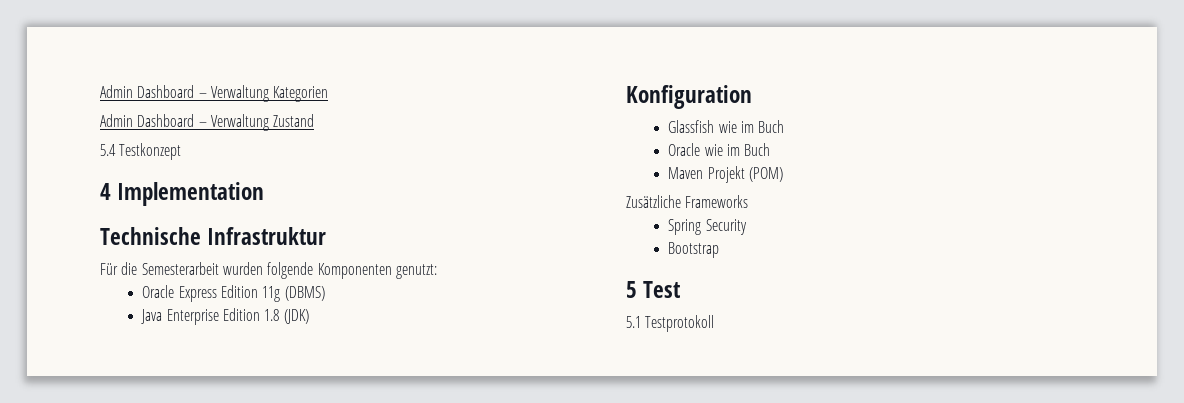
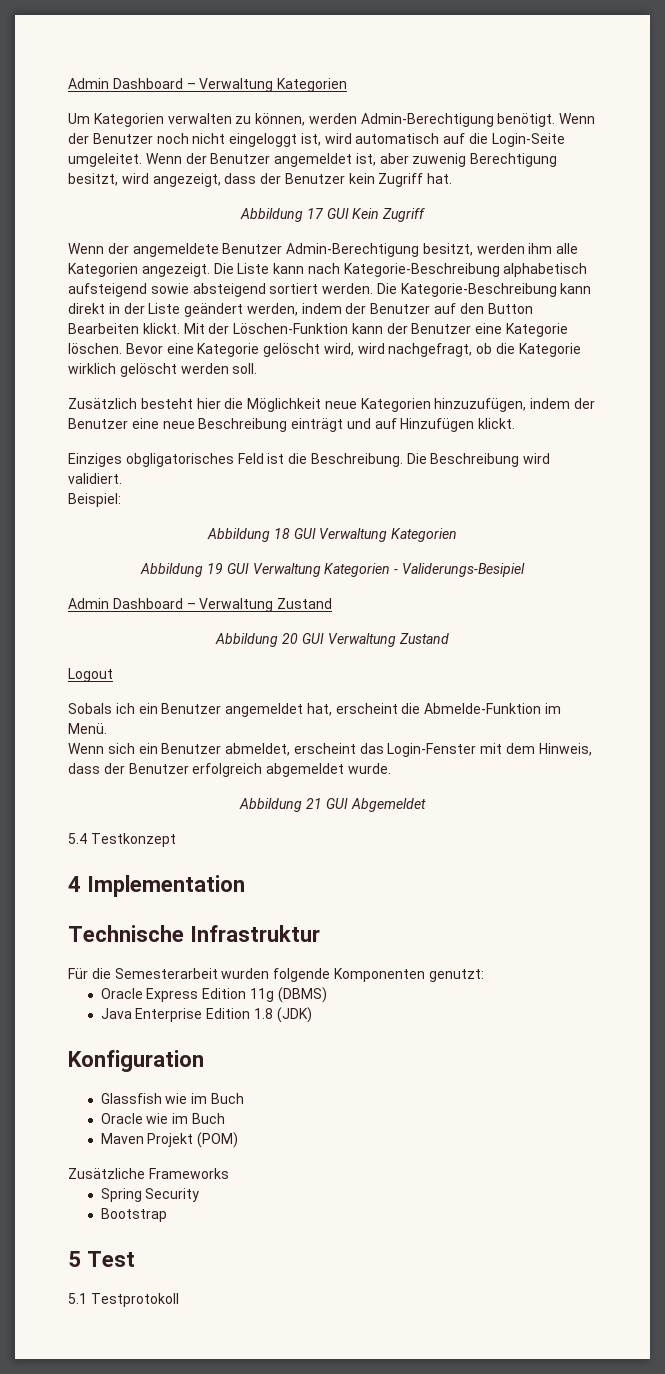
(329, 94) none -> [68,113,596,127] [68,133,565,147] [68,153,558,167] [68,173,453,187] [239,208,426,222] [68,243,579,257] [68,263,588,277] [68,283,592,297] [68,303,533,317] [68,323,569,337] [68,343,581,357] [68,363,258,377] [68,398,596,412] [68,418,516,432] [68,453,551,467] [68,473,122,484] [68,493,121,507] [206,528,458,542] [140,563,525,577] // Um Kategorien verwalten zu können, werden Admin-Berechtigung benötigt. Wenn der Benutzer noch nicht eingeloggt ist, wird automatisch auf die Login-Seite umgeleitet. Wenn der Benutzer angemeldet ist, aber zuwenig Berechtigung besitzt, wird angezeigt, dass der Benutzer kein Zugriff hat. // Abbildung 17 GUI Kein Zugriff // Wenn der angemeldete Benutzer Admin-Berechtigung besitzt, werden ihm alle Kategorien angezeigt. Die Liste kann nach Kategorie-Beschreibung alphabetisch aufsteigend sowie absteigend sortiert werden. Die Kategorie-Beschreibung kann direkt in der Liste geändert werden, indem der Benutzer auf den Button Bearbeiten klickt. Mit der Löschen-Funktion kann der Benutzer eine Kategorie löschen. Bevor eine Kategorie gelöscht wird, wird nachgefragt, ob die Kategorie wirklich gelöscht werden soll. // Zusätzlich besteht hier die Möglichkeit neue Kategorien hinzuzufügen, indem der Benutzer eine neue Beschreibung einträgt und auf Hinzufügen klickt. // Einziges obgligatorisches Feld ist die Beschreibung. Die Beschreibung wird validiert. // Beispiel: // Abbildung 18 GUI Verwaltung Kategorien // Abbildung 19 GUI Verwaltung Kategorien - Validerungs-Besipiel
(315, 120) none -> [215,633,449,647] [68,668,113,682] [68,703,562,717] [68,723,107,734] [68,743,592,757] [68,763,391,777] [239,798,426,812] // Abbildung 20 GUI Verwaltung Zustand // Logout // Sobals ich ein Benutzer angemeldet hat, erscheint die Abmelde-Funktion im Menü. // Wenn sich ein Benutzer abmeldet, erscheint das Login-Fenster mit dem Hinweis, dass der Benutzer erfolgreich abgemeldet wurde. // Abbildung 21 GUI Abgemeldet

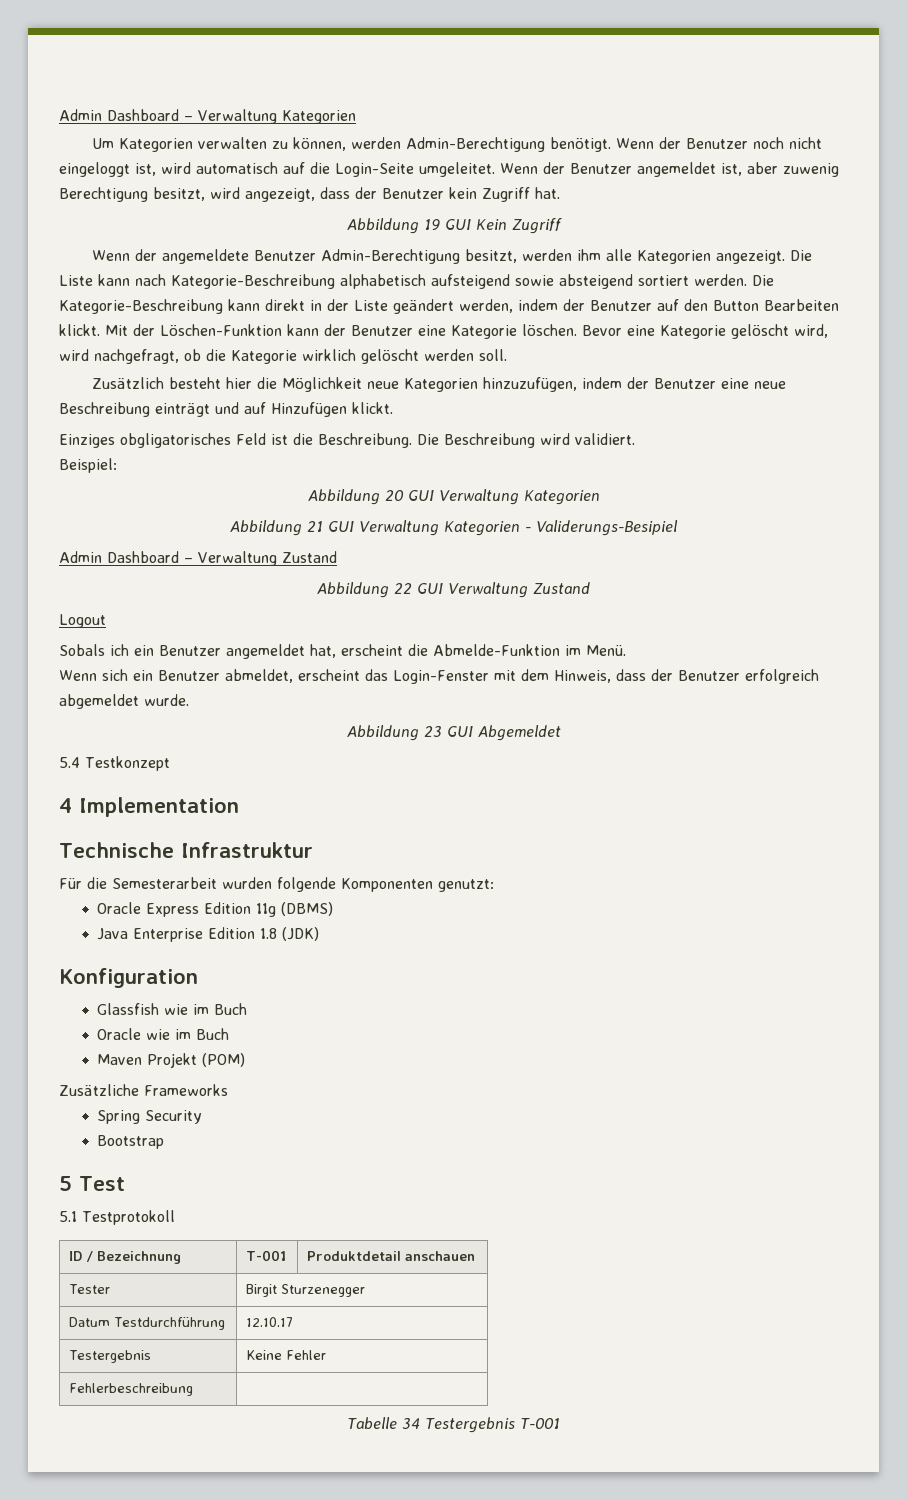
[306,208,323,219] 17 -> [423,219,440,230] 19
[273,528,290,539] 18 -> [384,490,404,501] 20
[206,563,223,574] 19 -> [306,521,323,532] 21
[282,633,299,644] 20 -> [394,583,413,594] 22
[306,798,323,809] 21 -> [423,726,442,737] 23
(179, 1300) none -> [68,1251,181,1264] [245,1250,286,1261] [306,1251,475,1261] [68,1284,110,1294] [245,1284,365,1297] [68,1317,225,1330] [245,1317,293,1327] [68,1350,151,1363] [245,1350,326,1360] [68,1383,193,1396] [347,1417,560,1433] // ID / Bezeichnung | T-001 | Produktdetail anschauen // Tester | Birgit Sturzenegger // Datum Testdurchführung | 12.10.17 // Testergebnis | Keine Fehler // Fehlerbeschreibung | // Tabelle 34 Testergebnis T-001

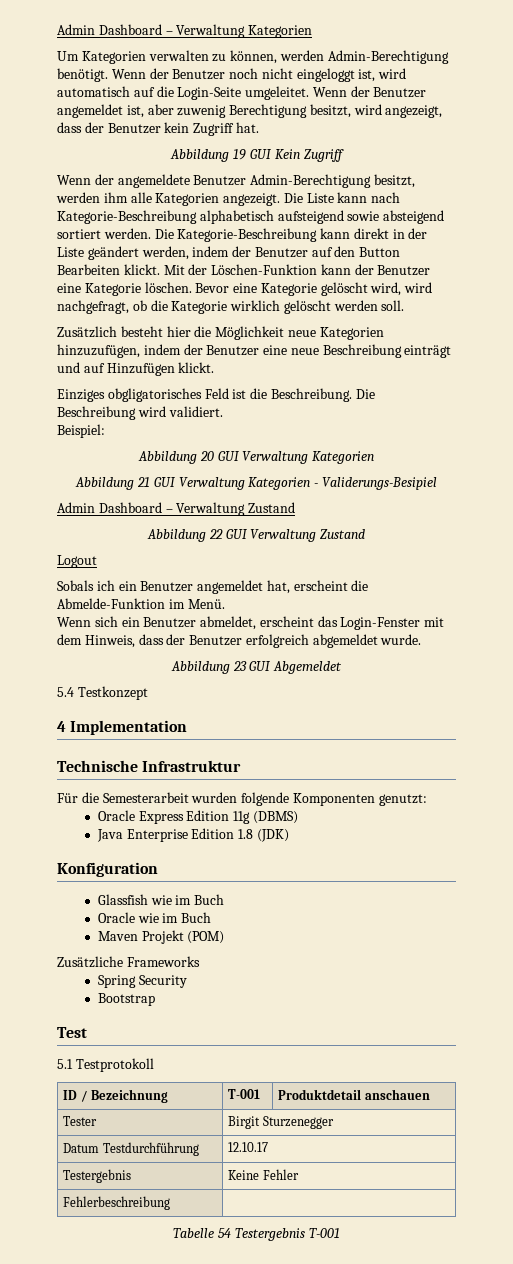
[59,1176,72,1191] 5 -> (155, 999) none
[402,1418,420,1429] 34 -> [218,1228,232,1238] 54

